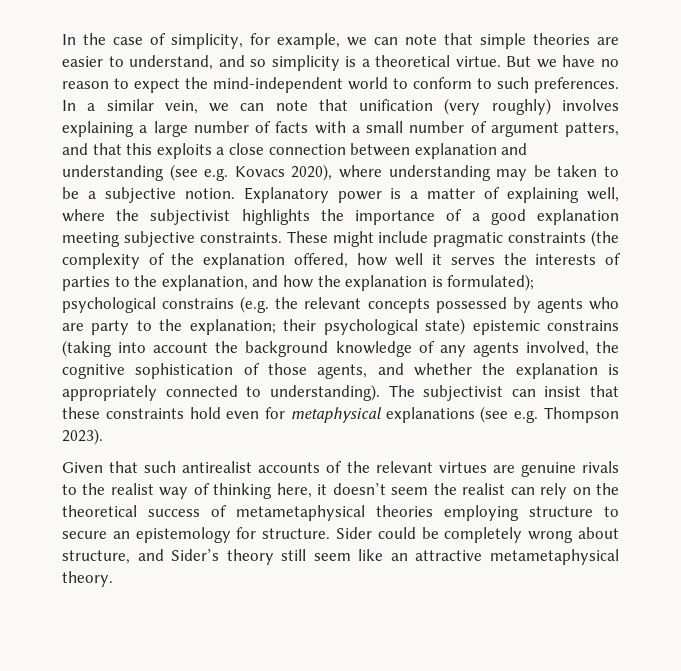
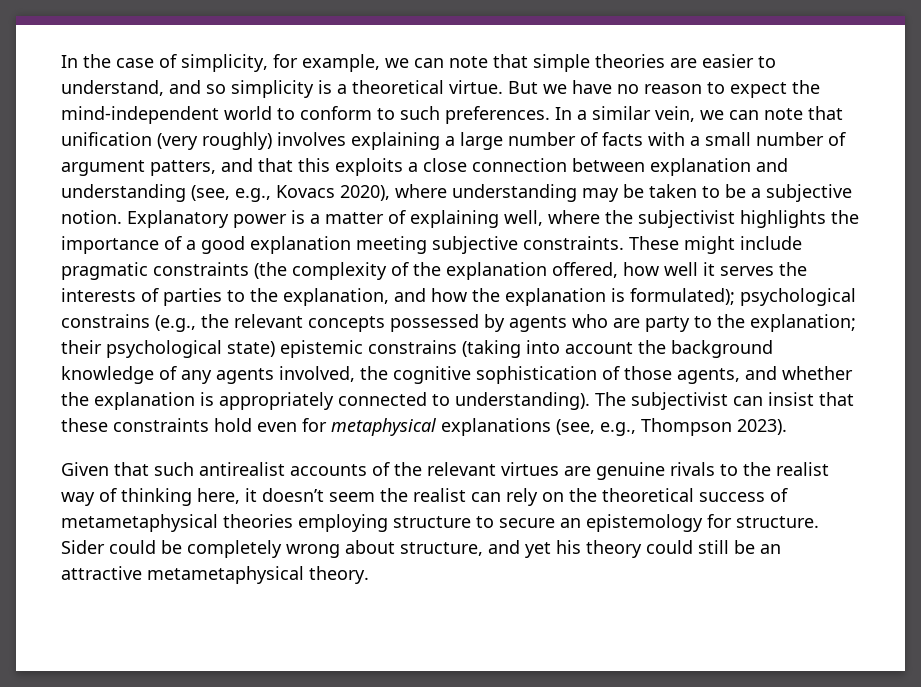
[169,164,229,181] (see e.g. -> [191,185,271,202] (see, e.g.,
[240,296,270,313] (e.g. -> [155,315,196,332] (e.g.,
[480,406,539,423] (see e.g. -> [556,419,636,436] (see, e.g.,
[171,549,384,565] Sider’s theory still seem like -> [525,540,755,558] yet his theory could still be

